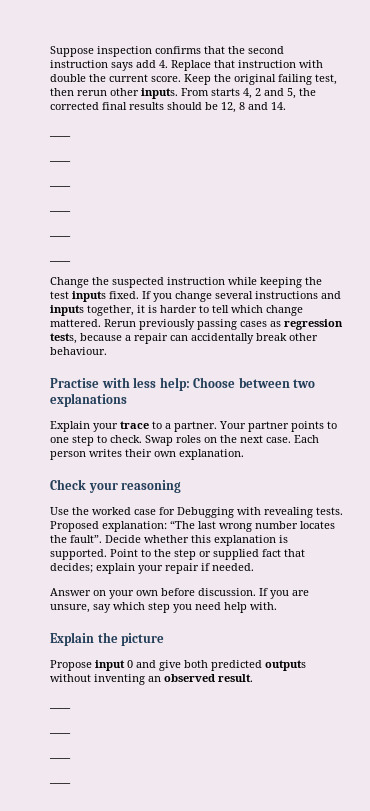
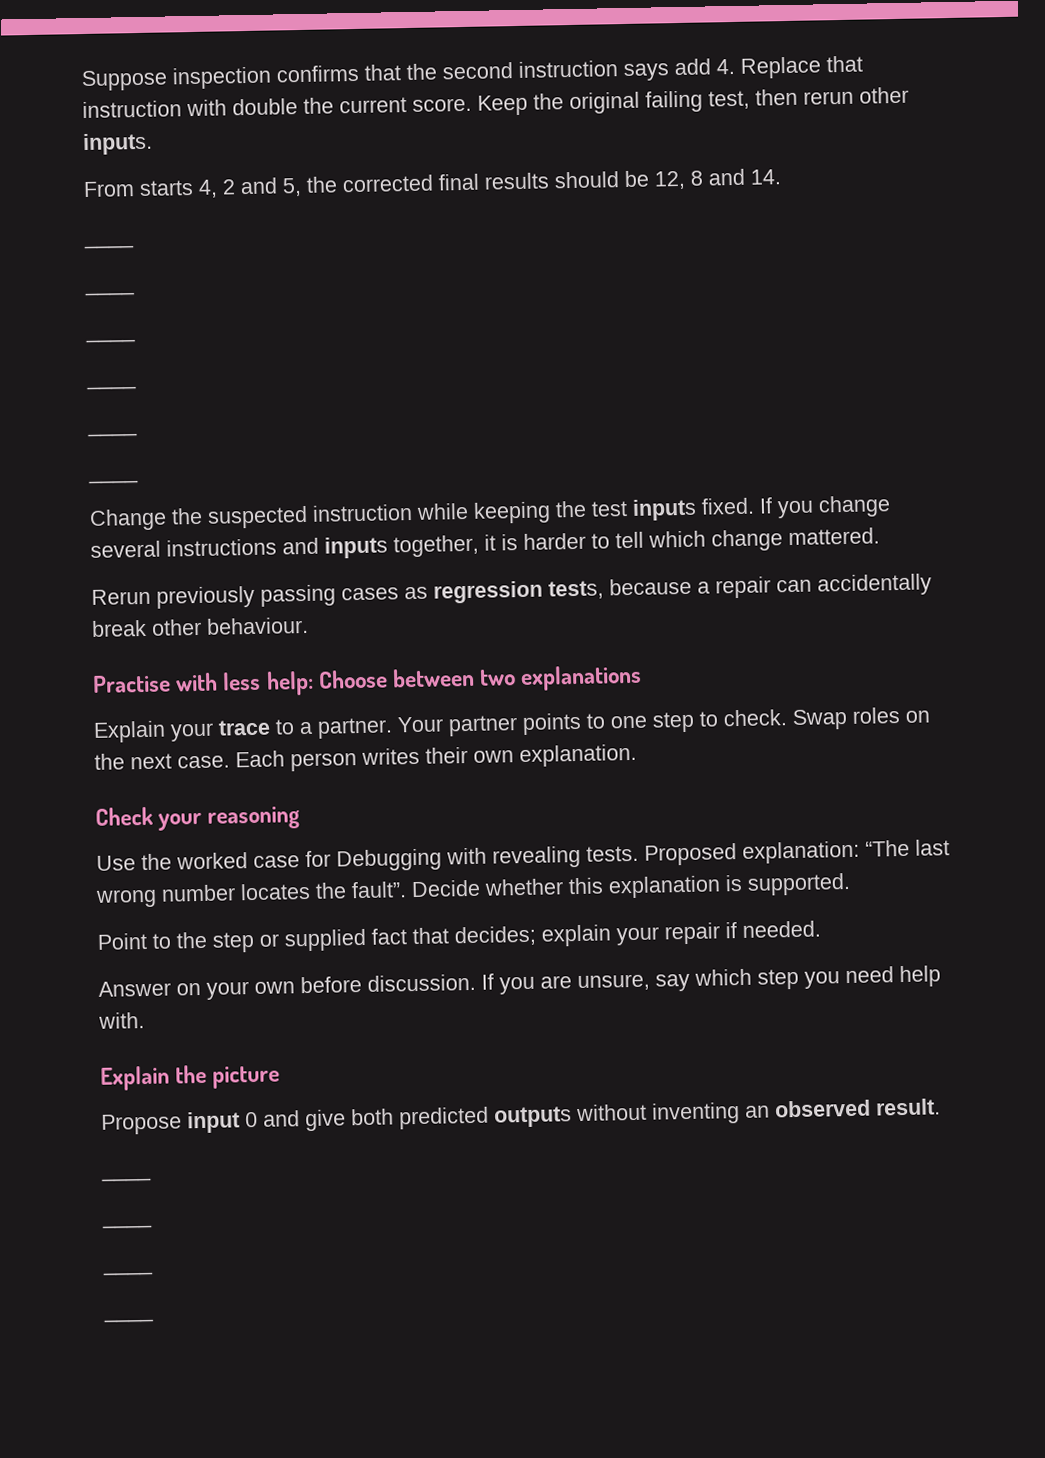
(178, 93) none -> (153, 144) //
(101, 323) none -> (880, 536) //
(107, 554) none -> (851, 884) //

